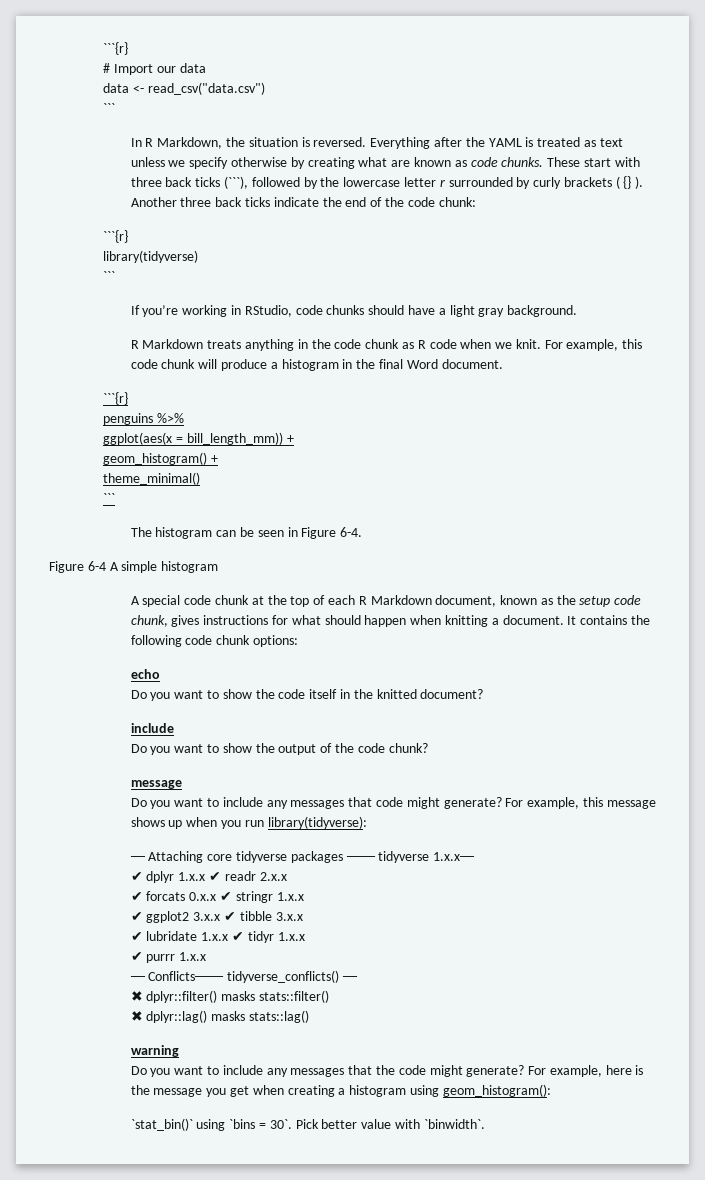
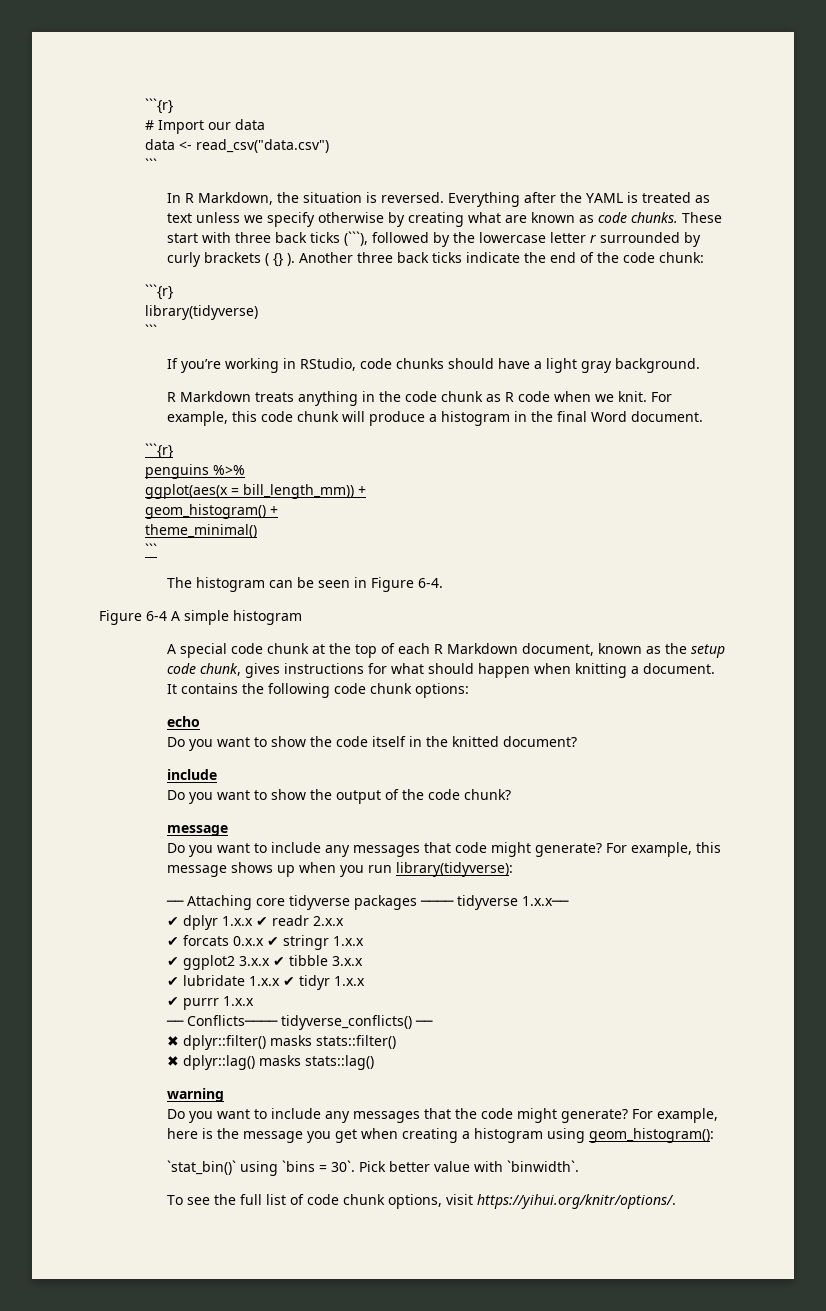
(485, 1124) none -> [167,1194,677,1209] // To see the full list of code chunk options, visit https://yihui.org/knitr/options/.

